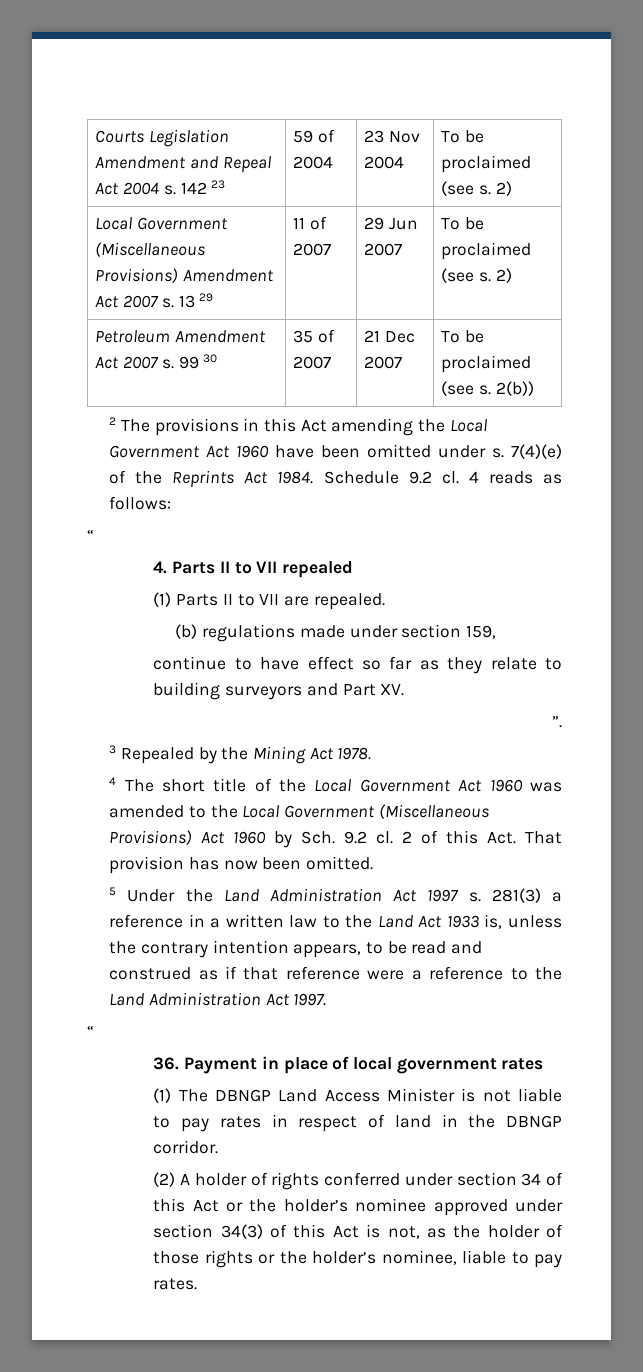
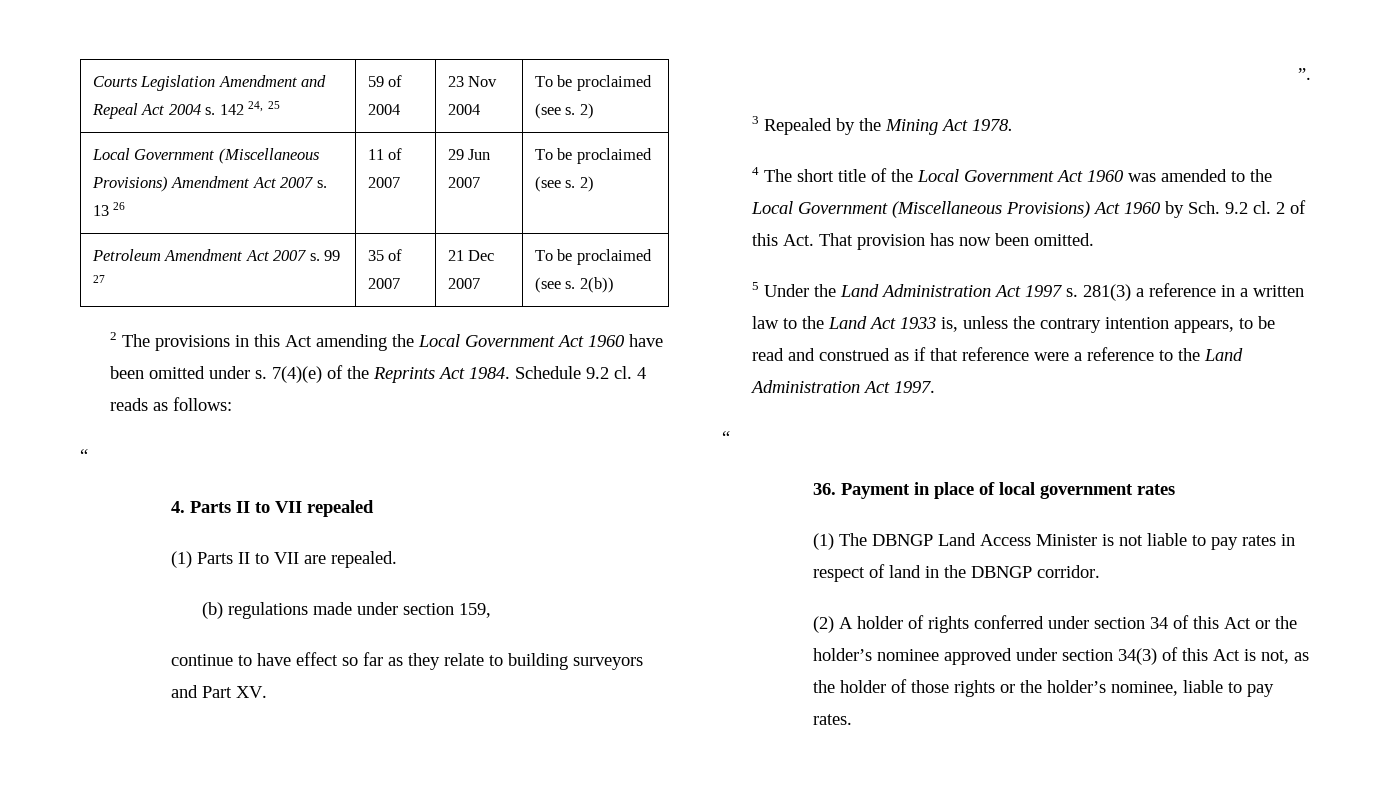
[211,180,226,189] 23 -> [248,101,280,112] 24, 25
[199,293,214,302] 29 -> [113,202,126,210] 26
[203,354,218,363] 30 -> [92,275,105,283] 27

